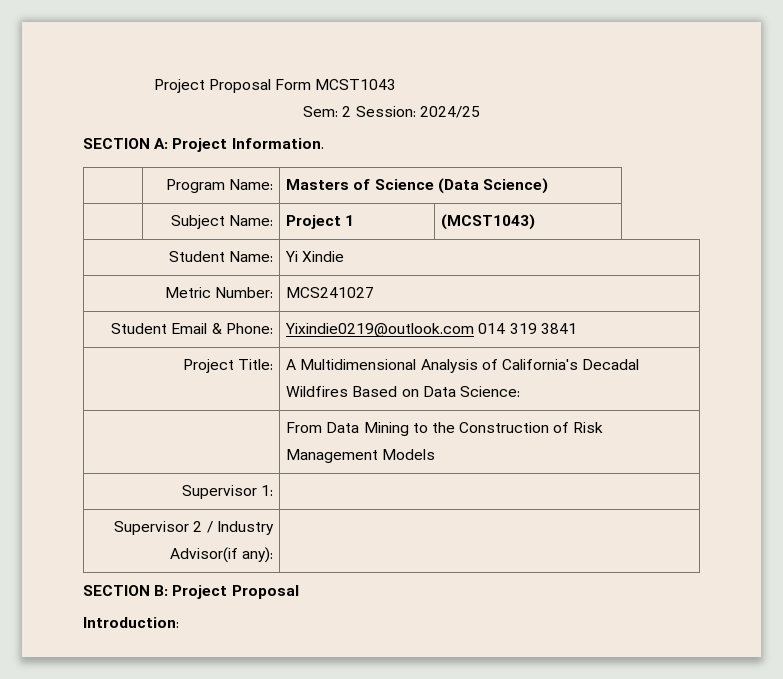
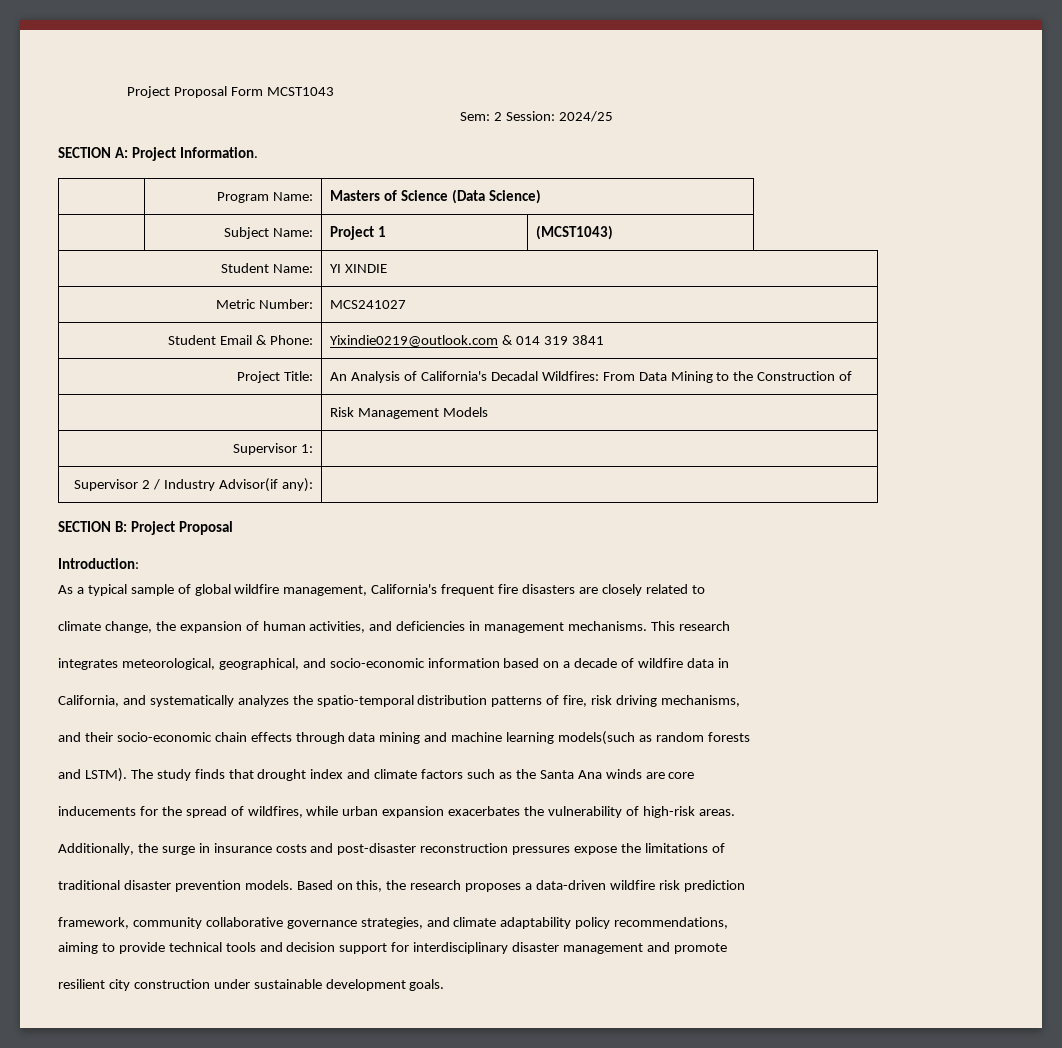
[285,251,345,262] Yi Xindie -> [330,264,388,273] YI XINDIE
(475, 330) none -> [502,335,514,345] &
[286,359,417,370] A Multidimensional -> [330,372,348,381] An
[286,386,520,397] Wildfires Based on Data Science: // | -> [541,371,599,381] Wildfires:
(570, 427) none -> (853, 376) // |
(179, 622) none -> [58,584,705,596] [58,621,730,633] [58,658,729,670] [58,695,740,707] [58,731,750,745] [58,768,695,782] [58,806,735,818] [58,843,725,855] [58,880,745,892] [58,917,729,929] [58,942,727,954] [58,979,445,991] // As a typical sample of global wildfire management, California's frequent fire disasters are closely related to // climate change, the expansion of human activities, and deficiencies in management mechanisms. This research // integrates meteorological, geographical, and socio-economic information based on a decade of wildfire data in // California, and systematically analyzes the spatio-temporal distribution patterns of fire, risk driving mechanisms, // and their socio-economic chain effects through data mining and machine learning models(such as random forests // and LSTM). The study finds that drought index and climate factors such as the Santa Ana winds are core // inducements for the spread of wildfires, while urban expansion exacerbates the vulnerability of high-risk areas. // Additionally, the surge in insurance costs and post-disaster reconstruction pressures expose the limitations of // traditional disaster prevention models. Based on this, the research proposes a data-driven wildfire risk prediction // framework, community collaborative governance strategies, and climate adaptability policy recommendations, // aiming to provide technical tools and decision support for interdisciplinary disaster management and promote // resilient city construction under sustainable development goals.

